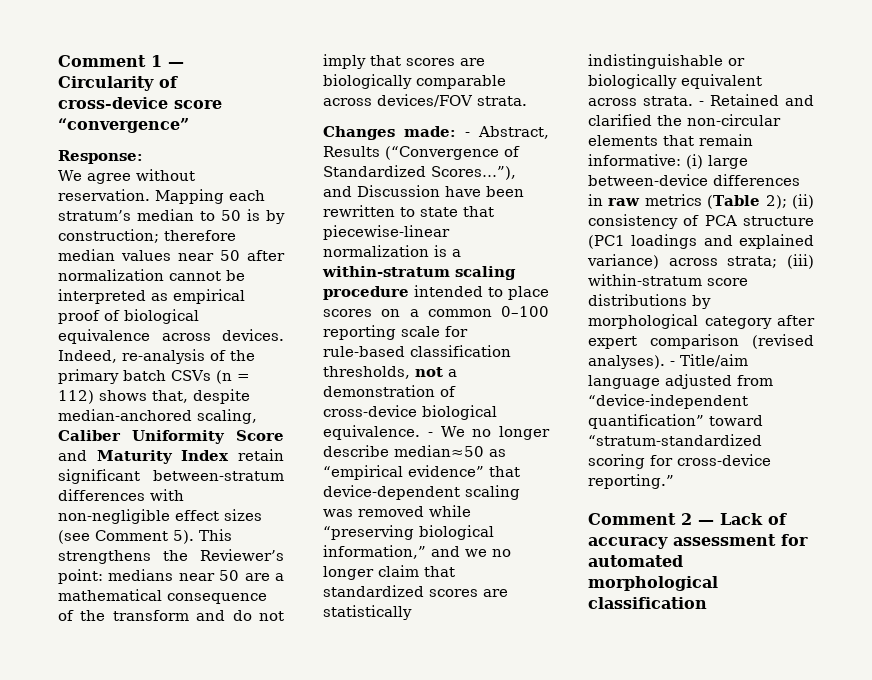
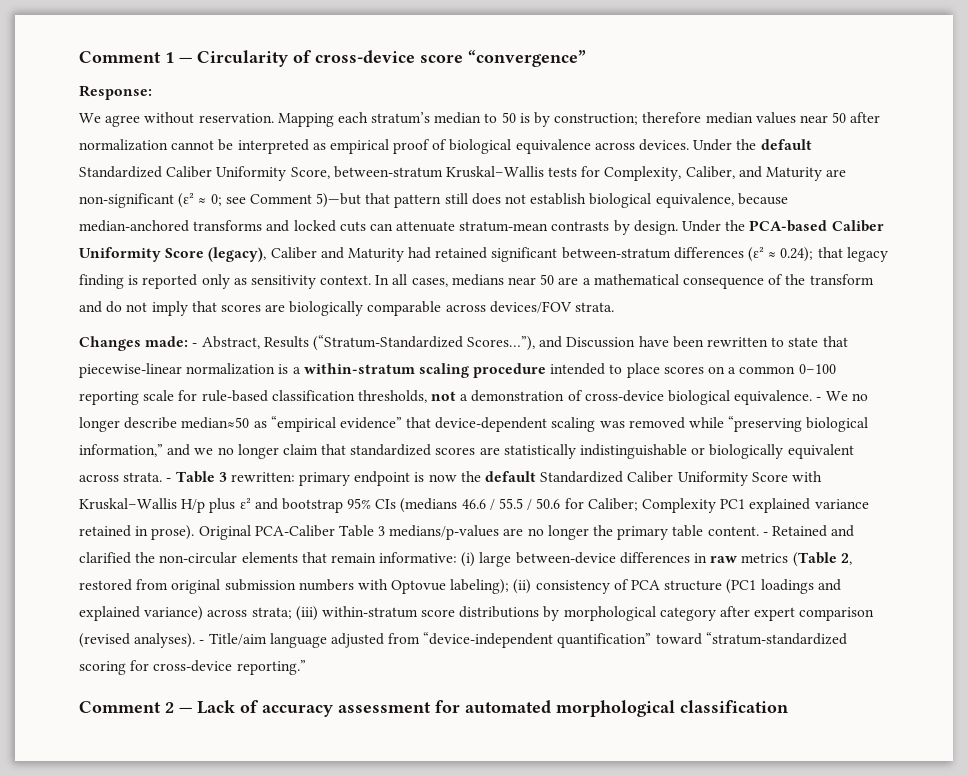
[58,349,255,364] [58,369,250,384] [58,389,250,404] [58,409,257,424] [58,430,284,444] [58,449,284,464] [58,469,284,484] [58,489,184,501] [58,509,262,524] [58,529,232,544] [58,549,284,564] [58,569,103,584] Indeed, re-analysis of the primary batch CSVs (n = 112) shows that, despite median-anchored scaling, Caliber Uniformity Score and Maturity Index retain significant between-stratum differences with non-negligible effect sizes (see Comment 5). This strengthens the Reviewer’s point: -> [693,139,812,151] [79,166,847,181] [79,193,788,208] [79,220,884,235] [79,247,888,262] [79,274,448,289] Under the default Standardized Caliber Uniformity Score, between-stratum Kruskal–Wallis tests for Complexity, Caliber, and Maturity are non-significant (ε² ≈ 0; see Comment 5)—but that pattern still does not establish biological equivalence, because median-anchored transforms and locked cuts can attenuate stratum-mean contrasts by design. Under the PCA-based Caliber Uniformity Score (legacy), Caliber and Maturity had retained significant between-stratum differences (ε² ≈ 0.24); that legacy finding is reported only as sensitivity context. In all cases,
[385,146,520,160] [323,165,426,177] (“Convergence of Standardized -> [312,335,463,351] (“Stratum-Standardized
(704, 103) none -> [175,471,822,486] [79,498,869,513] [79,525,768,540] Table 3 rewritten: primary endpoint is now the default Standardized Caliber Uniformity Score with Kruskal–Wallis H/p plus ε² and bootstrap 95% CIs (medians 46.6 / 55.5 / 50.6 for Caliber; Complexity PC1 explained variance retained in prose). Original PCA-Caliber Table 3 medians/p-values are no longer the primary table content. -
[765,195,787,209] 2); -> [840,553,852,565] [79,579,510,594] 2, restored from original submission numbers with Optovue labeling);

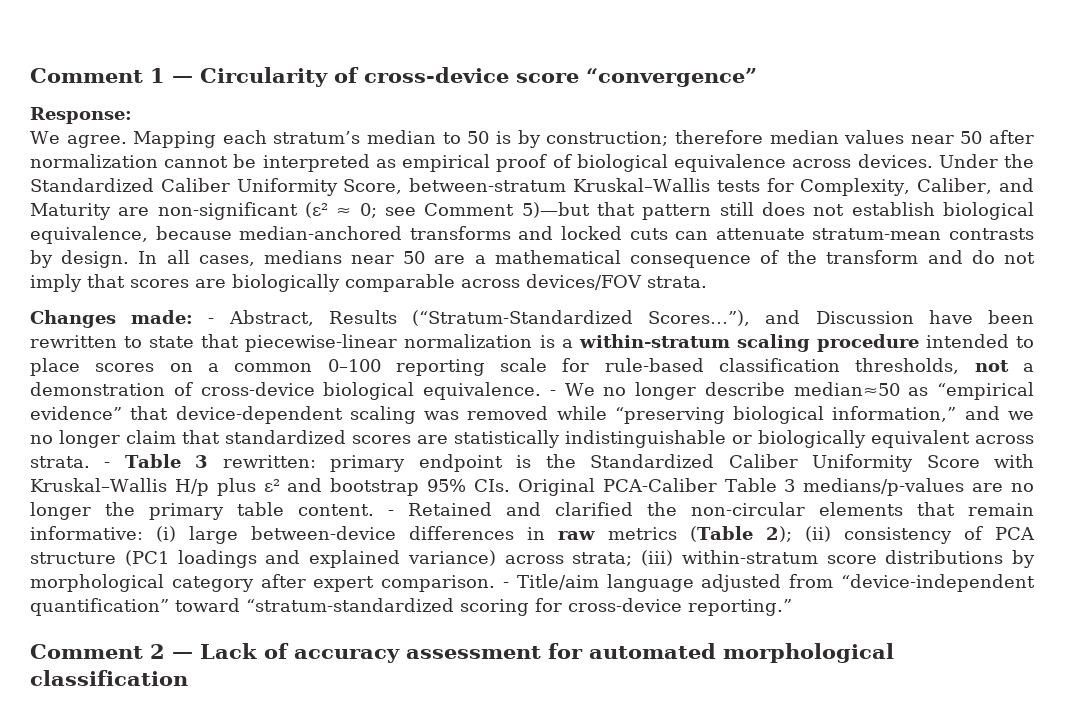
[105,112,274,127] agree without reservation. -> [66,135,127,148] agree.
[760,139,812,150] default -> (1035, 161) none
[682,220,884,232] [79,247,888,262] [79,274,372,289] Under the PCA-based Caliber Uniformity Score (legacy), Caliber and Maturity had retained significant between-stratum differences (ε² ≈ 0.24); that legacy finding is reported only as sensitivity context. -> (130, 259) none
[428,471,537,482] now the default -> [545,454,576,468] the
[375,498,869,513] [79,525,195,540] CIs (medians 46.6 / 55.5 / 50.6 for Caliber; Complexity PC1 explained variance retained in prose). -> [474,479,510,492] CIs.
[840,553,852,565] [79,579,510,594] 2, restored from original submission numbers with Optovue labeling); -> [765,526,792,542] 2);
[799,607,875,621] [79,633,196,648] comparison (revised analyses). -> [381,575,496,592] comparison.

